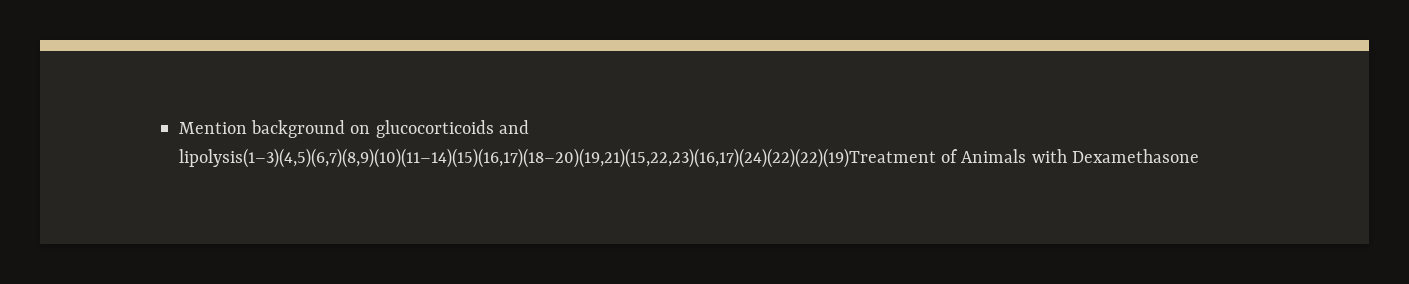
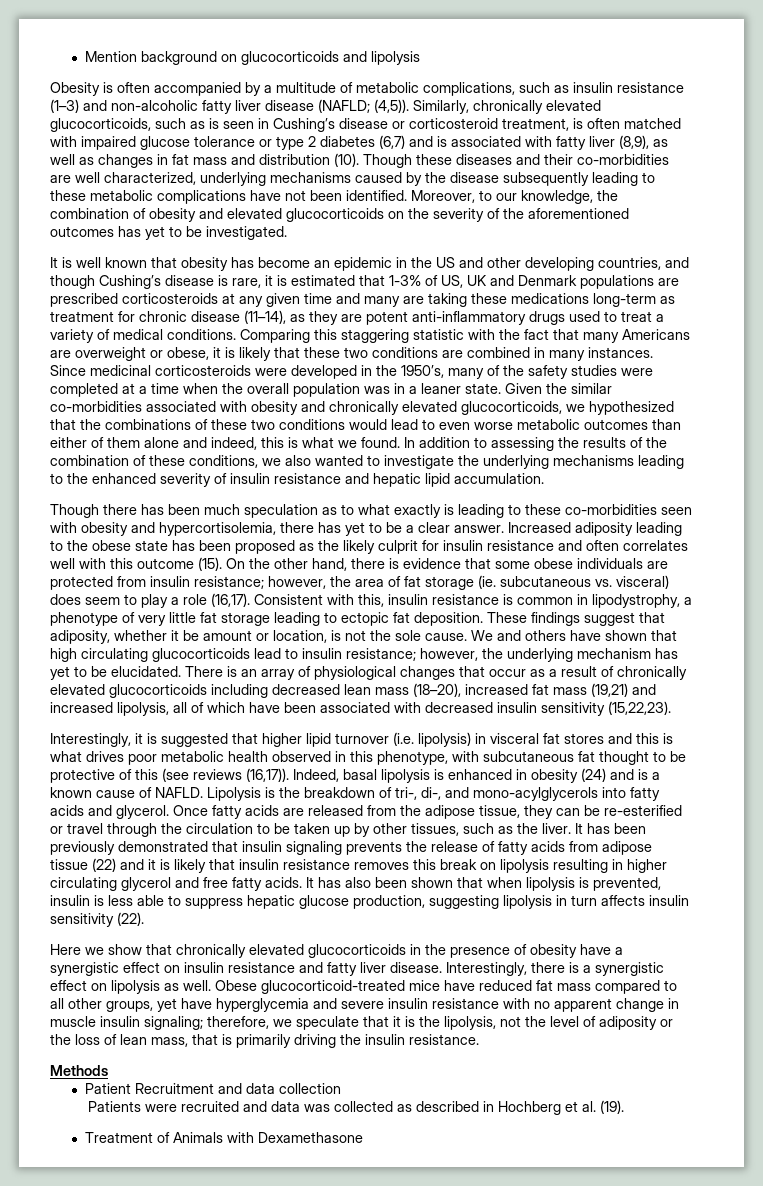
[178,148,936,168] lipolysis(1–3)(4,5)(6,7)(8,9)(10)(11–14)(15)(16,17)(18–20)(19,21)(15,22,23)(16,17)(24)(22)(22)(19)Treatment -> [371,51,421,65] [50,82,684,96] [50,99,601,114] [50,118,681,132] [50,135,668,150] [50,153,669,168] [50,172,655,186] [50,190,618,204] [50,208,629,222] [50,226,287,240] [50,257,689,271] [50,275,679,289] [50,293,675,307] [50,310,664,325] [50,329,690,343] [50,347,653,361] [50,365,653,379] [50,383,612,397] [50,401,674,415] [50,419,681,430] [50,437,667,451] [50,455,684,469] [50,473,544,487] [50,504,692,518] [50,522,682,536] [50,540,688,554] [50,557,668,571] [50,575,669,590] [50,593,692,608] [50,612,665,626] [50,630,677,644] [50,648,678,662] [50,666,687,680] [50,683,656,698] [50,701,671,716] [50,732,673,747] [50,751,686,765] [50,768,660,783] [50,787,660,801] [50,805,682,819] [50,823,646,837] [50,841,652,855] [50,858,667,873] [50,877,661,891] [50,895,689,909] [50,912,144,927] [50,944,623,958] [50,962,664,976] [50,980,677,994] [50,998,679,1012] [50,1016,673,1030] [50,1034,479,1048] [50,1065,108,1076] [85,1083,342,1094] [88,1100,625,1115] [85,1132,154,1143] lipolysis // Obesity is often accompanied by a multitude of metabolic complications, such as insulin resistance (1–3) and non-alcoholic fatty liver disease (NAFLD; (4,5)). Similarly, chronically elevated glucocorticoids, such as is seen in Cushing’s disease or corticosteroid treatment, is often matched with impaired glucose tolerance or type 2 diabetes (6,7) and is associated with fatty liver (8,9), as well as changes in fat mass and distribution (10). Though these diseases and their co-morbidities are well characterized, underlying mechanisms caused by the disease subsequently leading to these metabolic complications have not been identified. Moreover, to our knowledge, the combination of obesity and elevated glucocorticoids on the severity of the aforementioned outcomes has yet to be investigated. // It is well known that obesity has become an epidemic in the US and other developing countries, and though Cushing’s disease is rare, it is estimated that 1-3% of US, UK and Denmark populations are prescribed corticosteroids at any given time and many are taking these medications long-term as treatment for chronic disease (11–14), as they are potent anti-inflammatory drugs used to treat a variety of medical conditions. Comparing this staggering statistic with the fact that many Americans are overweight or obese, it is likely that these two conditions are combined in many instances. Since medicinal corticosteroids were developed in the 1950’s, many of the safety studies were completed at a time when the overall population was in a leaner state. Given the similar co-morbidities associated with obesity and chronically elevated glucocorticoids, we hypothesized that the combinations of these two conditions would lead to even worse metabolic outcomes than either of them alone and indeed, this is what we found. In addition to assessing the results of the combination of these conditions, we also wanted to investigate the underlying mechanisms leading to the enhanced severity of insulin resistance and hepatic lipid accumulation. // Though there has been much speculation as to what exactly is leading to these co-morbidities seen with obesity and hypercortisolemia, there has yet to be a clear answer. Increased adiposity leading to the obese state has been proposed as the likely culprit for insulin resistance and often correlates well with this outcome (15). On the other hand, there is evidence that some obese individuals are protected from insulin resistance; however, the area of fat storage (ie. subcutaneous vs. visceral) does seem to play a role (16,17). Consistent with this, insulin resistance is common in lipodystrophy, a phenotype of very little fat storage leading to ectopic fat deposition. These findings suggest that adiposity, whether it be amount or location, is not the sole cause. We and others have shown that high circulating glucocorticoids lead to insulin resistance; however, the underlying mechanism has yet to be elucidated. There is an array of physiological changes that occur as a result of chronically elevated glucocorticoids including decreased lean mass (18–20), increased fat mass (19,21) and increased lipolysis, all of which have been associated with decreased insulin sensitivity (15,22,23). // Interestingly, it is suggested that higher lipid turnover (i.e. lipolysis) in visceral fat stores and this is what drives poor metabolic health observed in this phenotype, with subcutaneous fat thought to be protective of this (see reviews (16,17)). Indeed, basal lipolysis is enhanced in obesity (24) and is a known cause of NAFLD. Lipolysis is the breakdown of tri-, di-, and mono-acylglycerols into fatty acids and glycerol. Once fatty acids are released from the adipose tissue, they can be re-esterified or travel through the circulation to be taken up by other tissues, such as the liver. It has been previously demonstrated that insulin signaling prevents the release of fatty acids from adipose tissue (22) and it is likely that insulin resistance removes this break on lipolysis resulting in higher circulating glycerol and free fatty acids. It has also been shown that when lipolysis is prevented, insulin is less able to suppress hepatic glucose production, suggesting lipolysis in turn affects insulin sensitivity (22). // Here we show that chronically elevated glucocorticoids in the presence of obesity have a synergistic effect on insulin resistance and fatty liver disease. Interestingly, there is a synergistic effect on lipolysis as well. Obese glucocorticoid-treated mice have reduced fat mass compared to all other groups, yet have hyperglycemia and severe insulin resistance with no apparent change in muscle insulin signaling; therefore, we speculate that it is the lipolysis, not the level of adiposity or the loss of lean mass, that is primarily driving the insulin resistance. // Methods // Patient Recruitment and data collection // Patients were recruited and data was collected as described in Hochberg et al. (19). // Treatment

